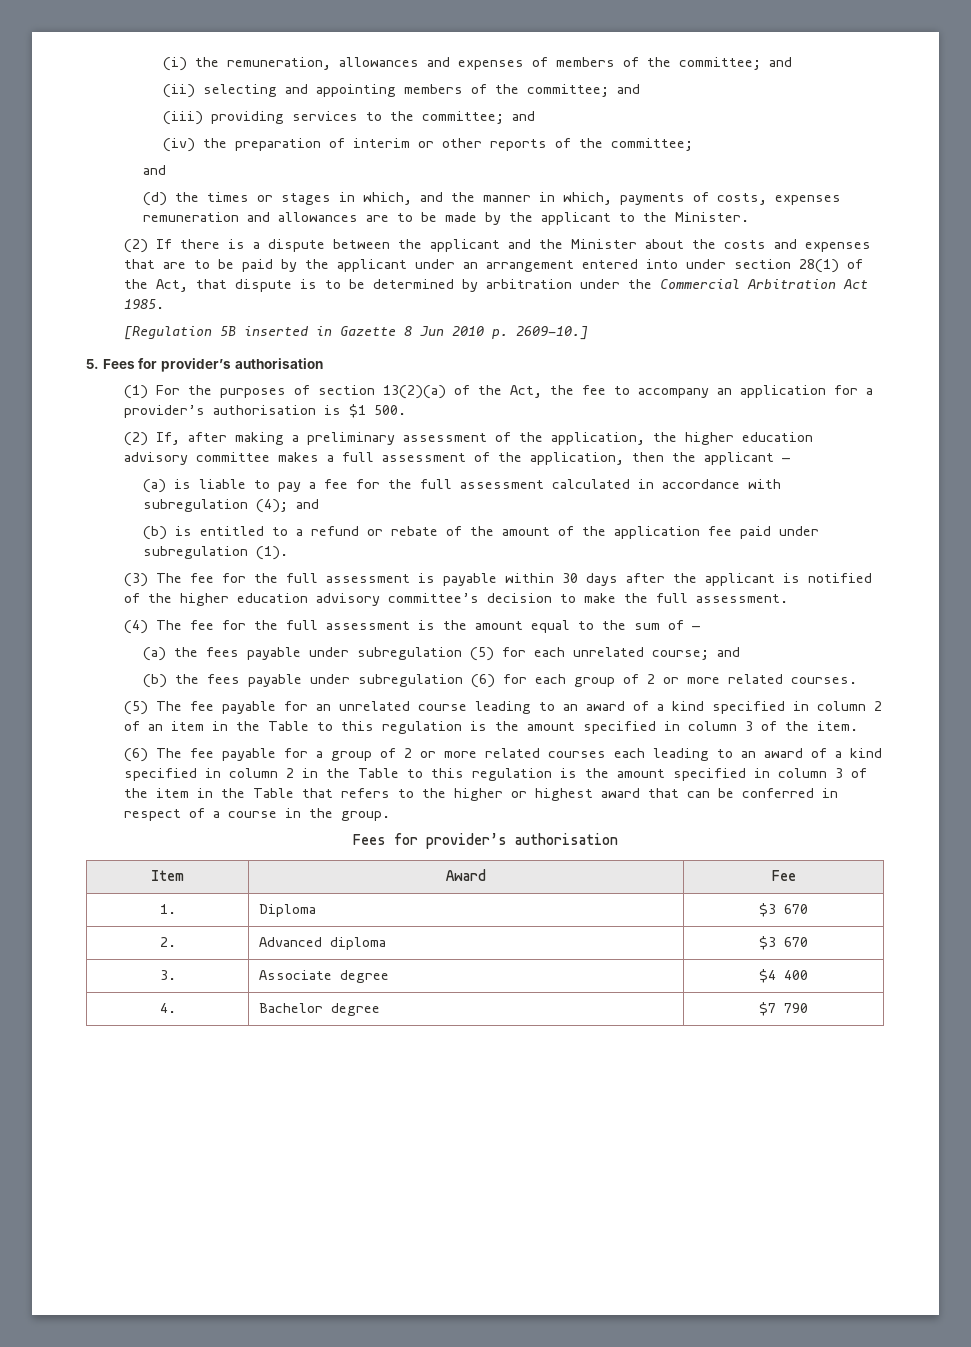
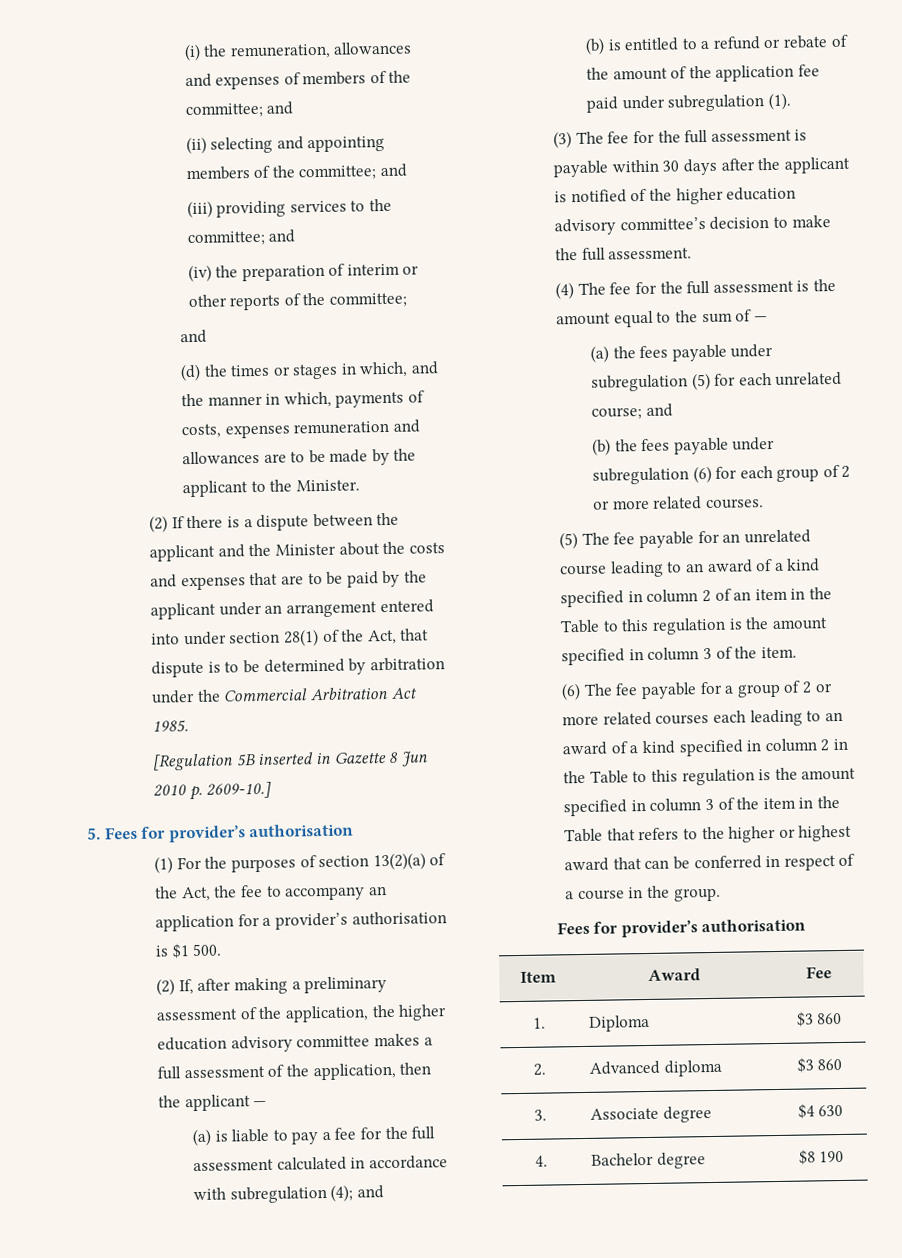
[784,904,808,914] 670 -> [817,1012,843,1025] 860
[784,937,808,947] 670 -> [817,1058,843,1071] 860
[784,970,808,980] 400 -> [818,1104,844,1117] 630
[759,1002,808,1016] $7 790 -> [798,1149,845,1165] $8 190

